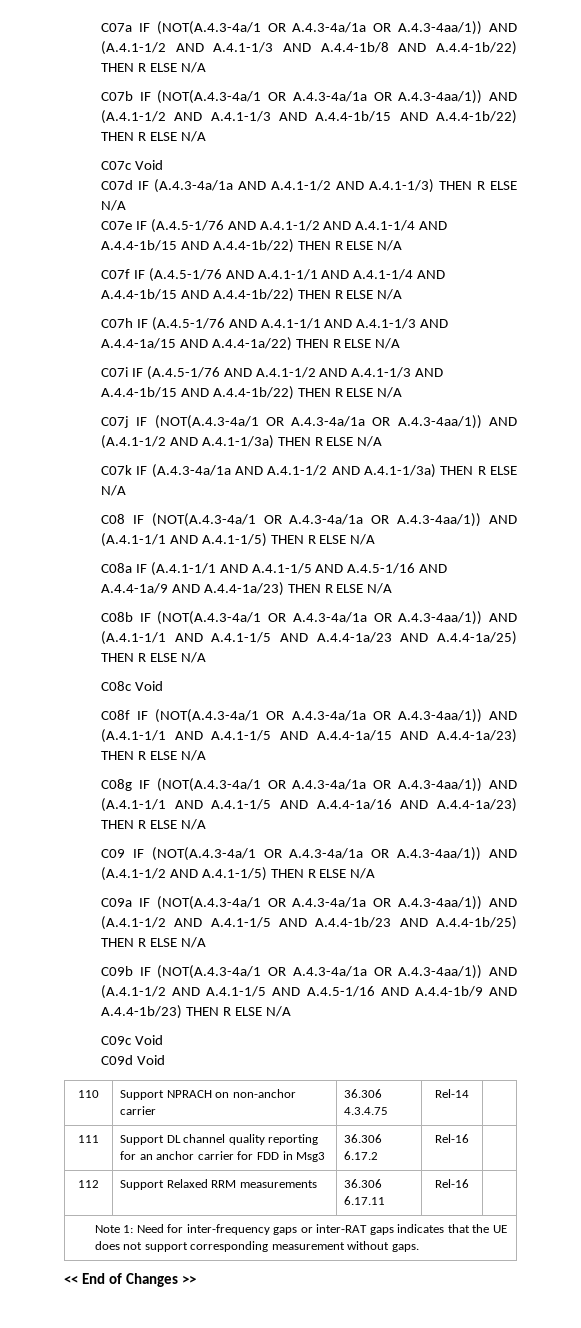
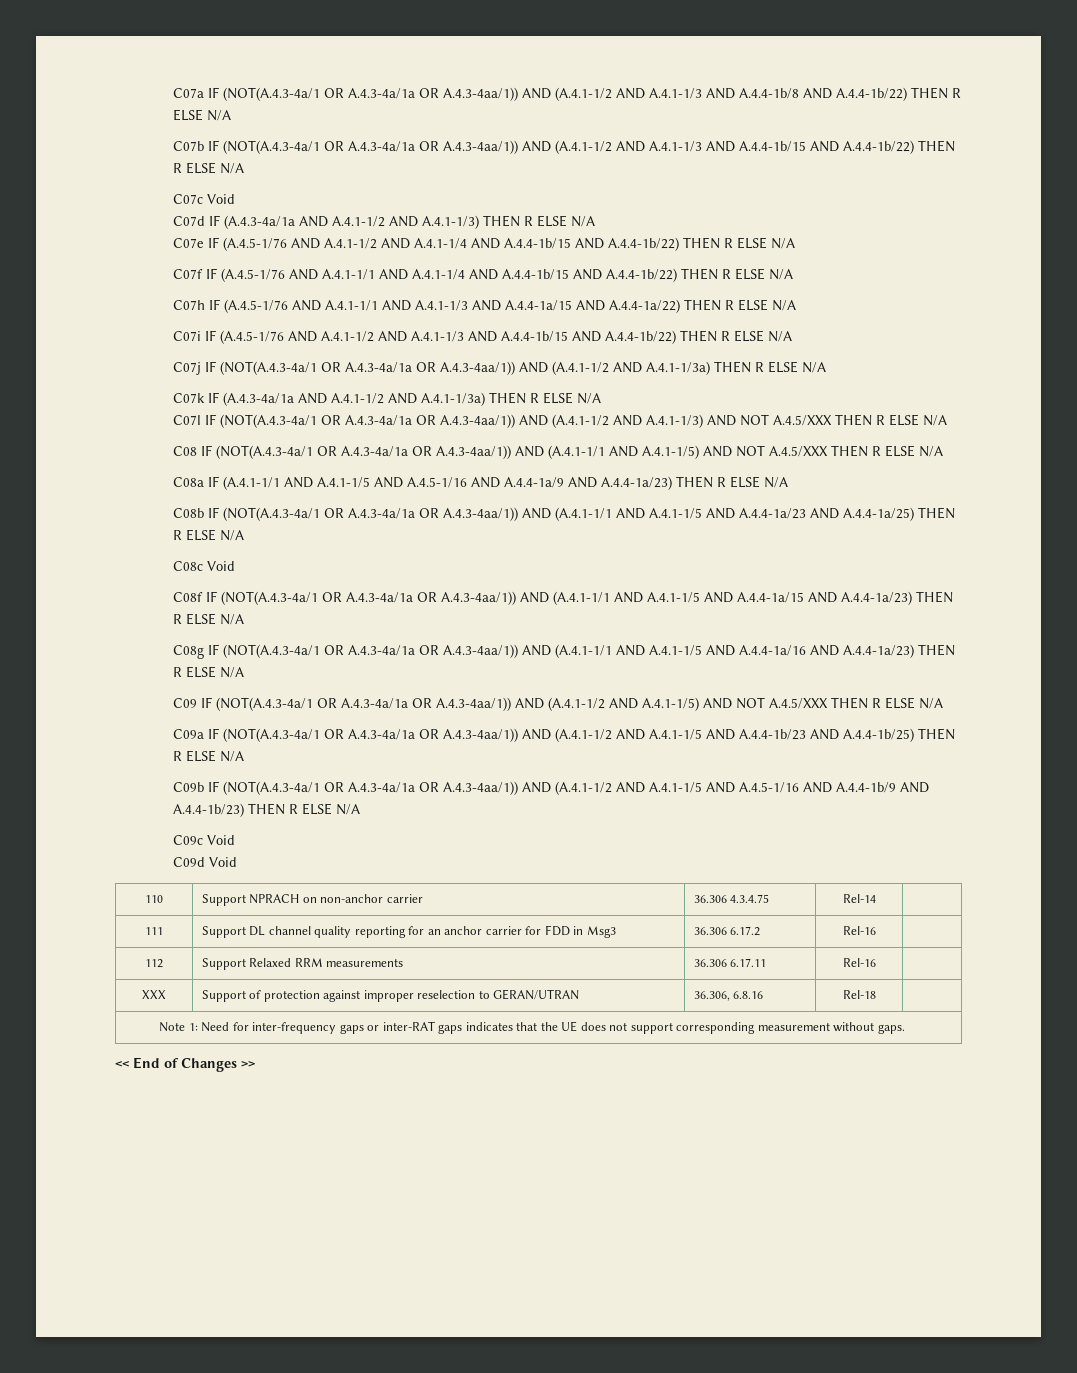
(126, 490) none -> [172,414,947,428] // C07l IF (NOT(A.4.3-4a/1 OR A.4.3-4a/1a OR A.4.3-4aa/1)) AND (A.4.1-1/2 AND A.4.1-1/3) AND NOT A.4.5/XXX THEN R ELSE N/A
(267, 540) none -> [702,445,828,457] AND NOT A.4.5/XXX
(267, 874) none -> [702,697,828,709] AND NOT A.4.5/XXX
(469, 1183) none -> [142,990,166,999] [201,989,580,1002] [693,991,764,1001] [842,990,876,999] // XXX | Support of protection against improper reselection to GERAN/UTRAN | 36.306, 6.8.16 | Rel-18 |

